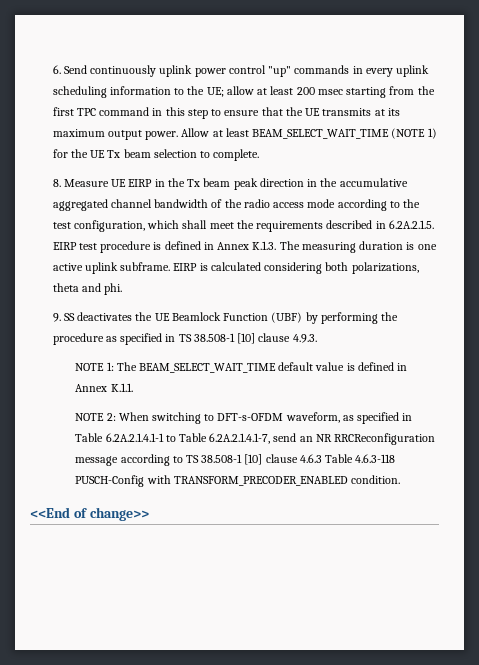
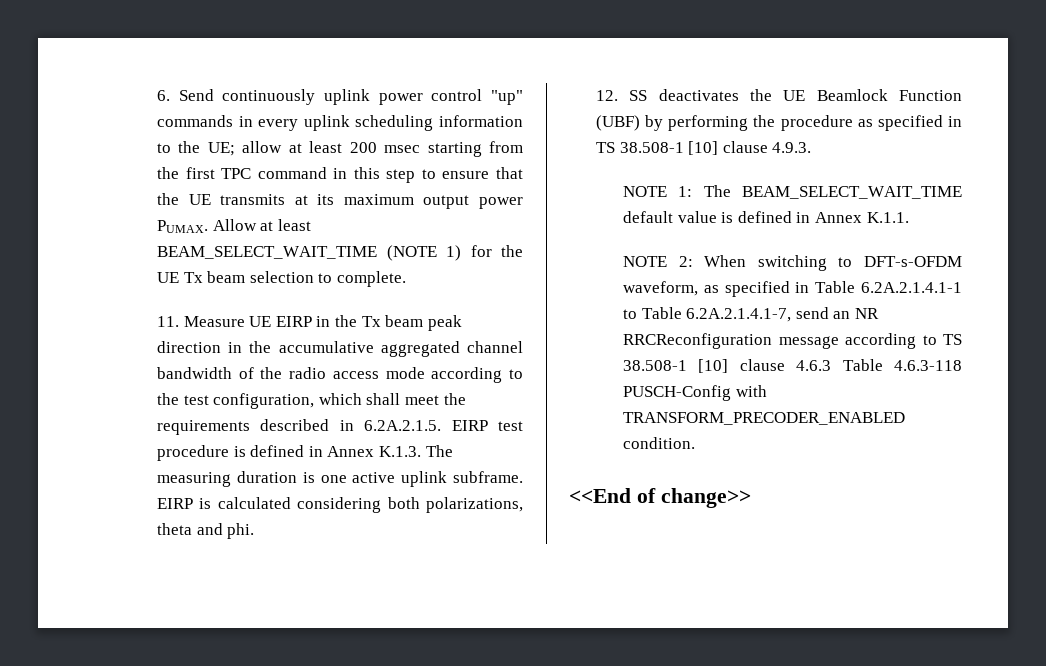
[145,131,179,140] power. -> [479,197,523,209] [157,220,209,233] power PUMAX.
[52,179,61,187] 8. -> [157,316,180,327] 11.
[52,313,61,322] 9. -> [596,90,619,101] 12.

